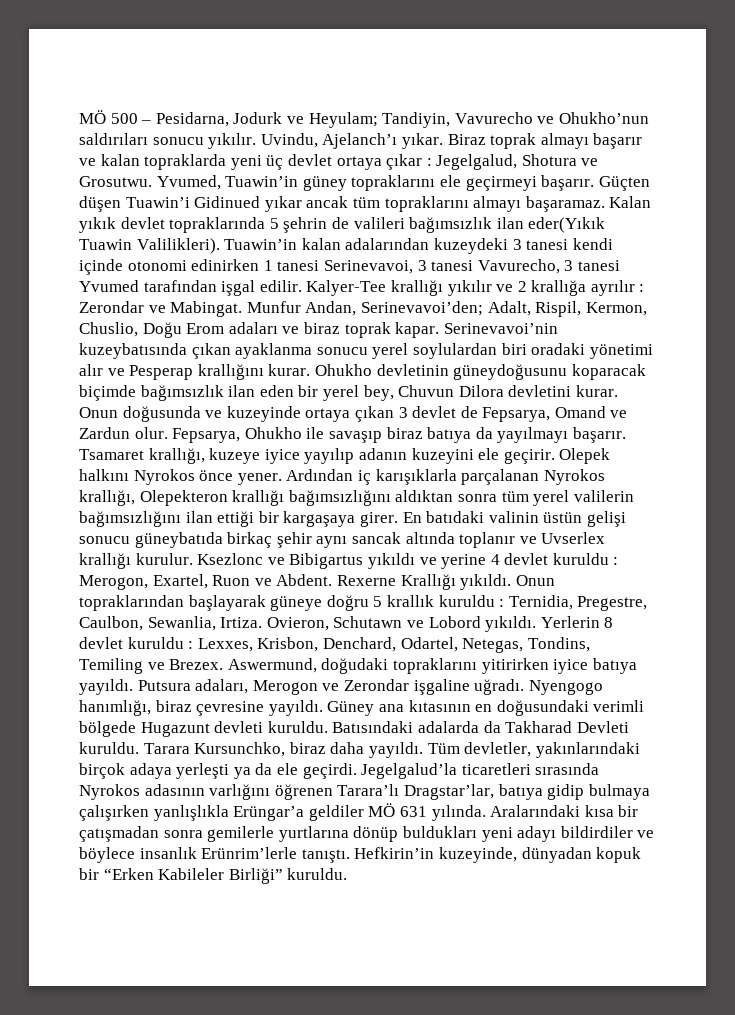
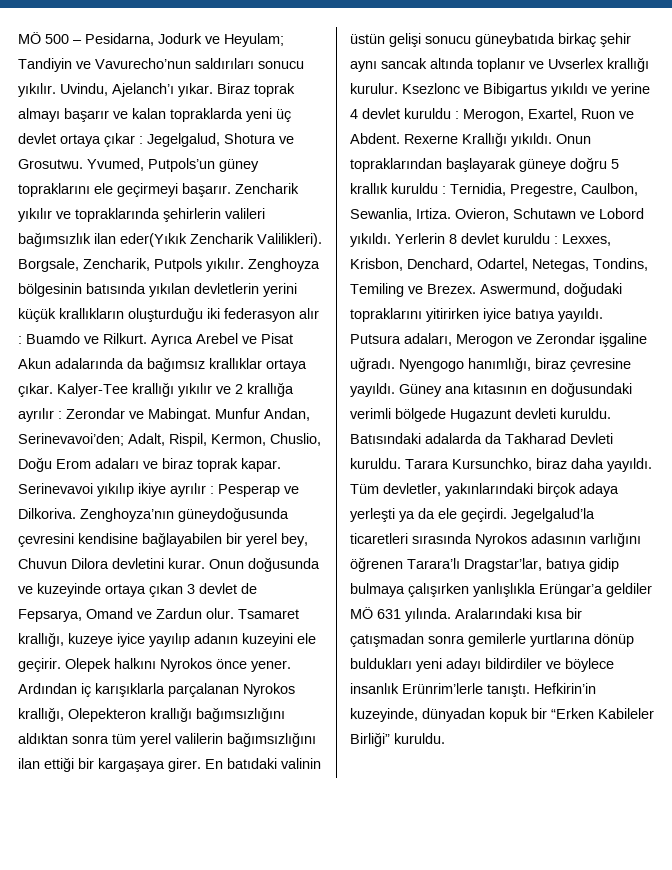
[382,112,649,128] Tandiyin, Vavurecho ve Ohukho’nun -> [18,58,191,72] Tandiyin ve Vavurecho’nun
[225,176,299,187] Tuawin’in -> [148,158,215,172] Putpols’un
[598,176,650,191] [79,196,652,212] [79,217,606,233] [79,238,613,254] [79,259,620,275] [79,280,302,296] Güçten düşen Tuawin’i Gidinued yıkar ancak tüm topraklarını almayı başaramaz. Kalan yıkık devlet topraklarında 5 şehrin de valileri bağımsızlık ilan eder(Yıkık Tuawin Valilikleri). Tuawin’in kalan adalarından kuzeydeki 3 tanesi kendi içinde otonomi edinirken 1 tanesi Serinevavoi, 3 tanesi Vavurecho, 3 tanesi Yvumed tarafından işgal edilir. -> [235,183,299,194] [18,208,265,222] [18,232,322,247] [18,258,320,272] [18,283,297,297] [18,307,319,322] [18,333,293,347] [18,357,307,372] [18,383,53,397] Zencharik yıkılır ve topraklarında şehirlerin valileri bağımsızlık ilan eder(Yıkık Zencharik Valilikleri). Borgsale, Zencharik, Putpols yıkılır. Zenghoyza bölgesinin batısında yıkılan devletlerin yerini küçük krallıkların oluşturduğu iki federasyon alır : Buamdo ve Rilkurt. Ayrıca Arebel ve Pisat Akun adalarında da bağımsız krallıklar ortaya çıkar.
[443,323,558,334] [79,343,653,359] [79,364,646,380] [79,385,294,401] Serinevavoi’nin kuzeybatısında çıkan ayaklanma sonucu yerel soylulardan biri oradaki yönetimi alır ve Pesperap krallığını kurar. Ohukho devletinin güneydoğusunu koparacak biçimde bağımsızlık ilan eden -> [18,483,299,497] [18,507,289,522] [18,532,222,547] Serinevavoi yıkılıp ikiye ayrılır : Pesperap ve Dilkoriva. Zenghoyza’nın güneydoğusunda çevresini kendisine bağlayabilen
[172,427,626,443] Fepsarya, Ohukho ile savaşıp biraz batıya da yayılmayı başarır. -> (234, 613) none

